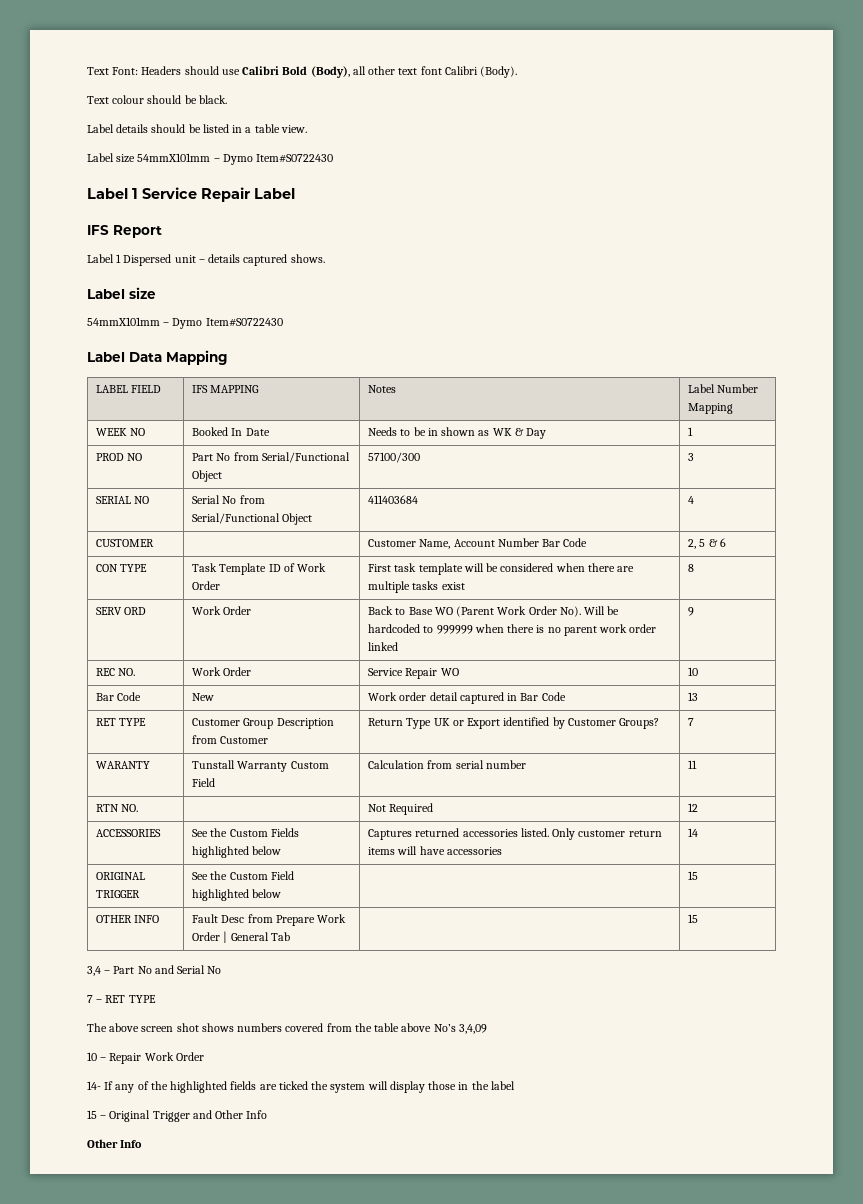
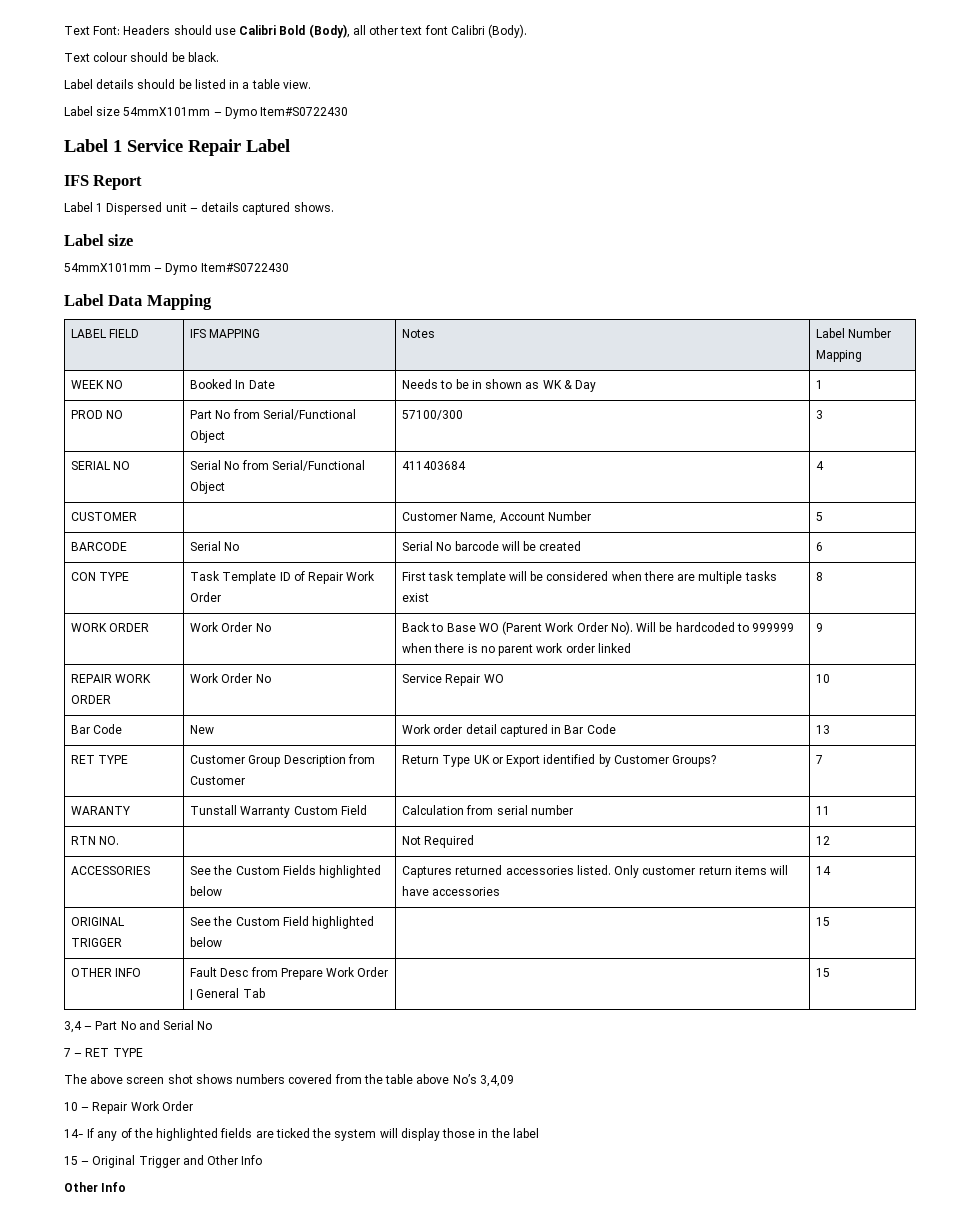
[542,538,588,547] [688,539,718,549] Bar Code | 2, 5 & -> [816,512,824,521] [71,542,128,551] [190,541,240,551] [402,541,582,551] | 5 // BARCODE | Serial No | Serial No barcode will be created |
(295, 567) none -> [308,572,344,584] Repair
[96,607,147,615] [192,606,252,615] SERV ORD | Work Order -> [71,623,150,632] [190,622,271,632] WORK ORDER | Work Order No
[96,668,136,676] [192,667,252,676] REC NO. | Work Order -> [71,674,152,683] [71,695,112,704] [190,673,271,683] REPAIR WORK ORDER | Work Order No

